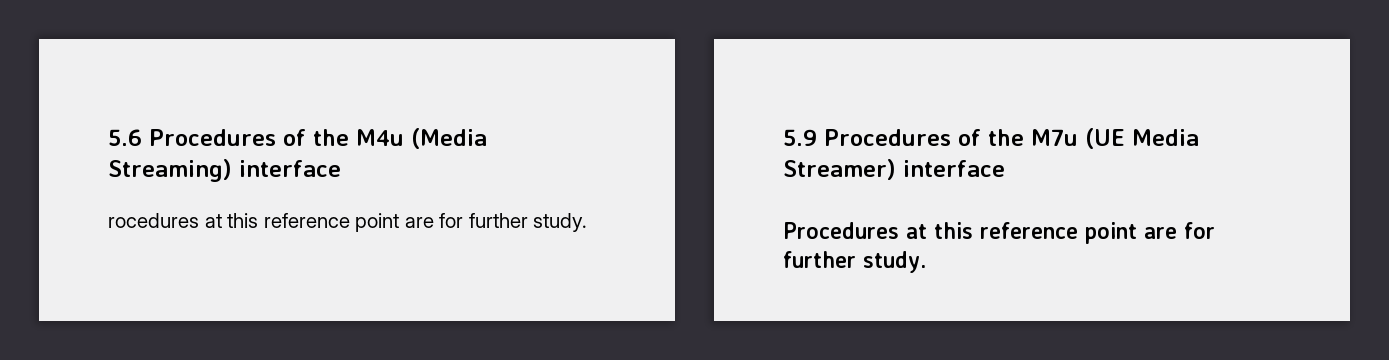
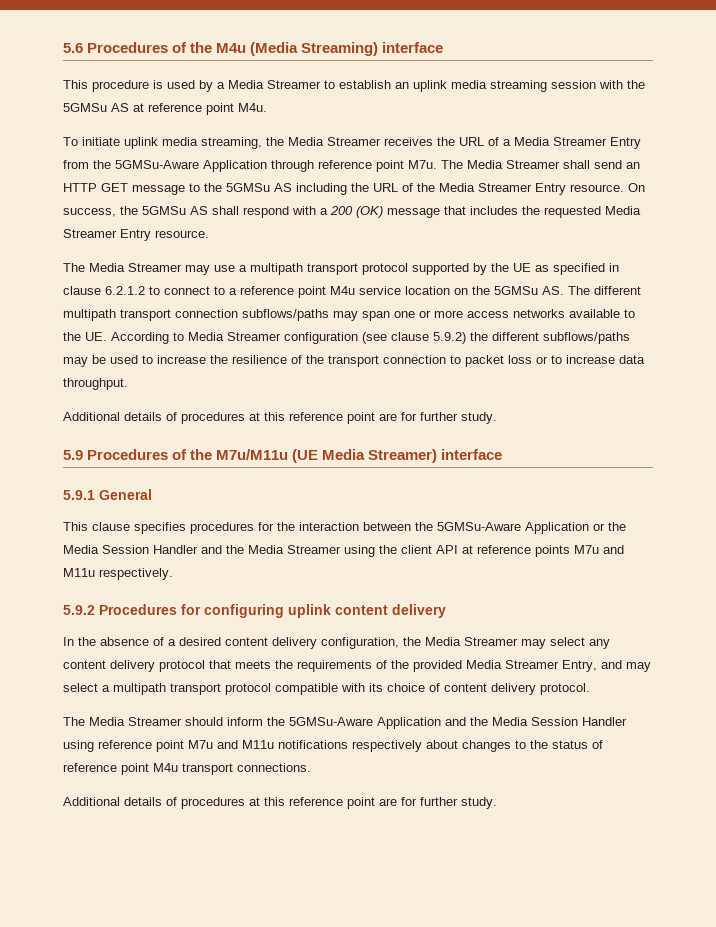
[108,213,199,228] rocedures -> [63,80,645,92] [63,103,267,115] [63,137,641,149] [63,160,640,172] [63,183,645,195] [63,206,641,218] [63,229,209,241] [63,263,619,275] [63,286,641,298] [63,309,635,321] [63,332,630,344] [63,355,645,367] [63,378,128,390] [63,412,245,424] This procedure is used by a Media Streamer to establish an uplink media streaming session with the 5GMSu AS at reference point M4u. // To initiate uplink media streaming, the Media Streamer receives the URL of a Media Streamer Entry from the 5GMSu-Aware Application through reference point M7u. The Media Streamer shall send an HTTP GET message to the 5GMSu AS including the URL of the Media Streamer Entry resource. On success, the 5GMSu AS shall respond with a 200 (OK) message that includes the requested Media Streamer Entry resource. // The Media Streamer may use a multipath transport protocol supported by the UE as specified in clause 6.2.1.2 to connect to a reference point M4u service location on the 5GMSu AS. The different multipath transport connection subflows/paths may span one or more access networks available to the UE. According to Media Streamer configuration (see clause 5.9.2) the different subflows/paths may be used to increase the resilience of the transport connection to packet loss or to increase data throughput. // Additional details of procedures
[1031,129,1078,146] M7u -> [216,449,289,460] M7u/M11u
[783,222,899,239] Procedures -> [63,489,152,500] [63,522,626,534] [63,545,624,557] [63,568,173,580] [63,604,446,618] [63,637,610,649] [63,660,651,672] [63,683,590,695] [63,717,627,729] [63,740,603,752] [63,763,311,775] [63,797,245,809] 5.9.1 General // This clause specifies procedures for the interaction between the 5GMSu-Aware Application or the Media Session Handler and the Media Streamer using the client API at reference points M7u and M11u respectively. // 5.9.2 Procedures for configuring uplink content delivery // In the absence of a desired content delivery configuration, the Media Streamer may select any content delivery protocol that meets the requirements of the provided Media Streamer Entry, and may select a multipath transport protocol compatible with its choice of content delivery protocol. // The Media Streamer should inform the 5GMSu-Aware Application and the Media Session Handler using reference point M7u and M11u notifications respectively about changes to the status of reference point M4u transport connections. // Additional details of procedures

